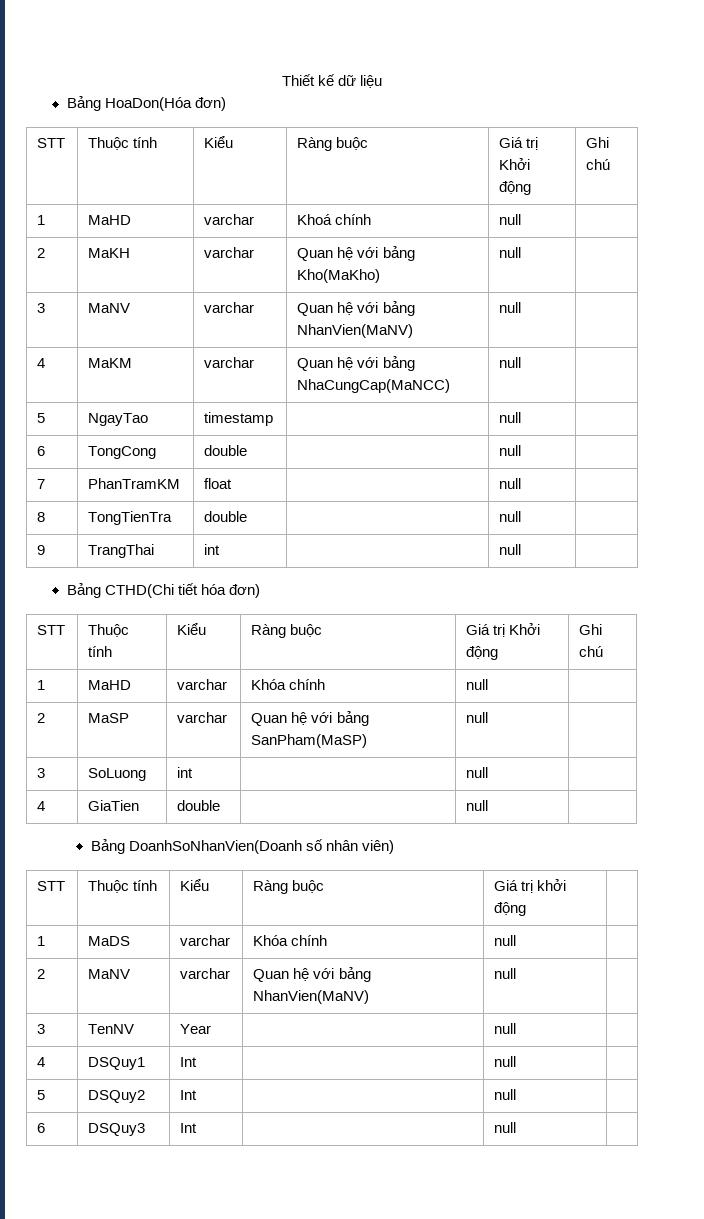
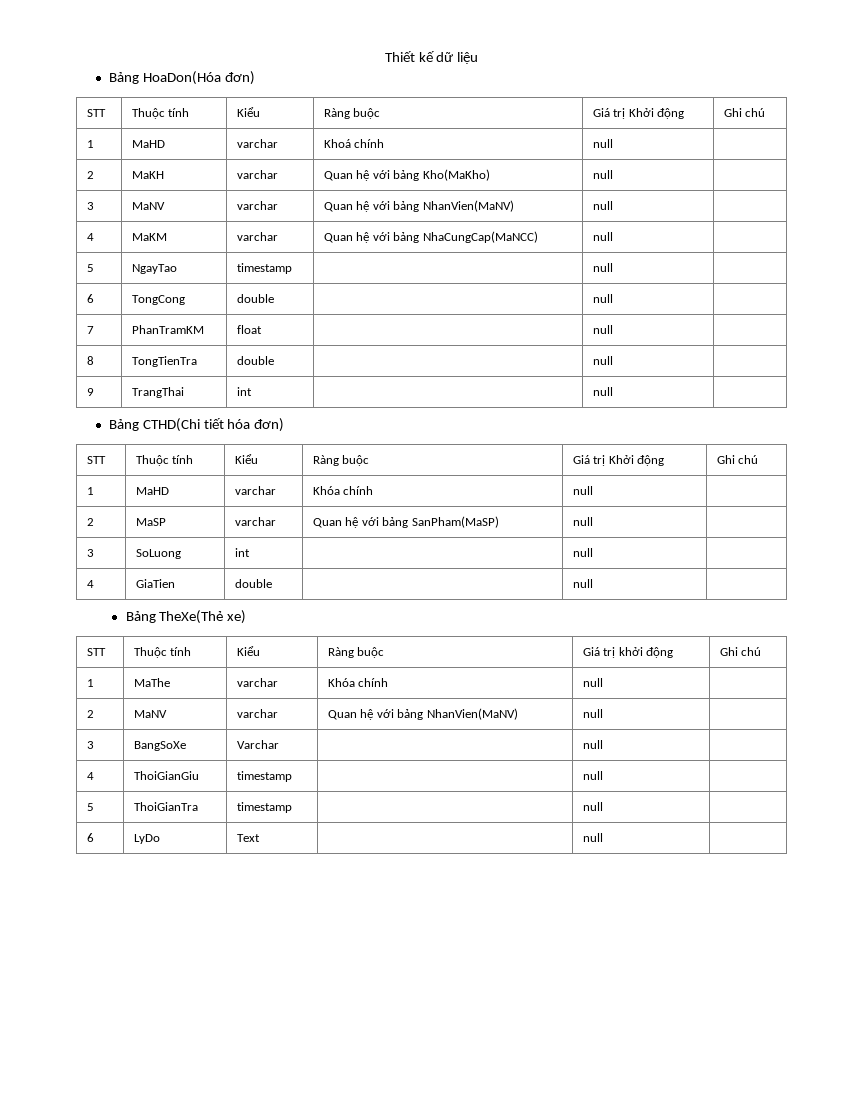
[128,839,394,854] DoanhSoNhanVien(Doanh số nhân viên) -> [159,610,247,624] TheXe(Thẻ xe)
[37,936,46,946] [88,936,131,946] // 1 | MaDS -> [719,647,762,656] [86,679,94,687] [133,678,170,687] Ghi chú // 1 | MaThe
[88,1024,135,1034] [180,1024,212,1034] [494,1023,517,1034] [37,1057,46,1067] [88,1057,146,1070] [180,1057,198,1067] [494,1056,517,1067] [37,1090,46,1100] [88,1090,146,1103] [180,1090,198,1100] [494,1089,517,1100] [37,1123,46,1133] [88,1123,146,1136] [180,1123,198,1133] TenNV | Year | | null | // 4 | DSQuy1 | Int | | null | // 5 | DSQuy2 | Int | | null | // 6 | DSQuy3 | Int -> [133,741,186,751] [236,740,279,749] [582,740,603,749] [86,772,94,780] [133,771,199,780] [236,771,292,782] [582,771,603,780] [86,803,94,811] [133,802,198,811] [236,802,292,813] [582,802,603,811] [86,833,94,842] [133,834,160,844] [236,834,260,842] BangSoXe | Varchar | | null | // 4 | ThoiGianGiu | timestamp | | null | // 5 | ThoiGianTra | timestamp | | null | // 6 | LyDo | Text

